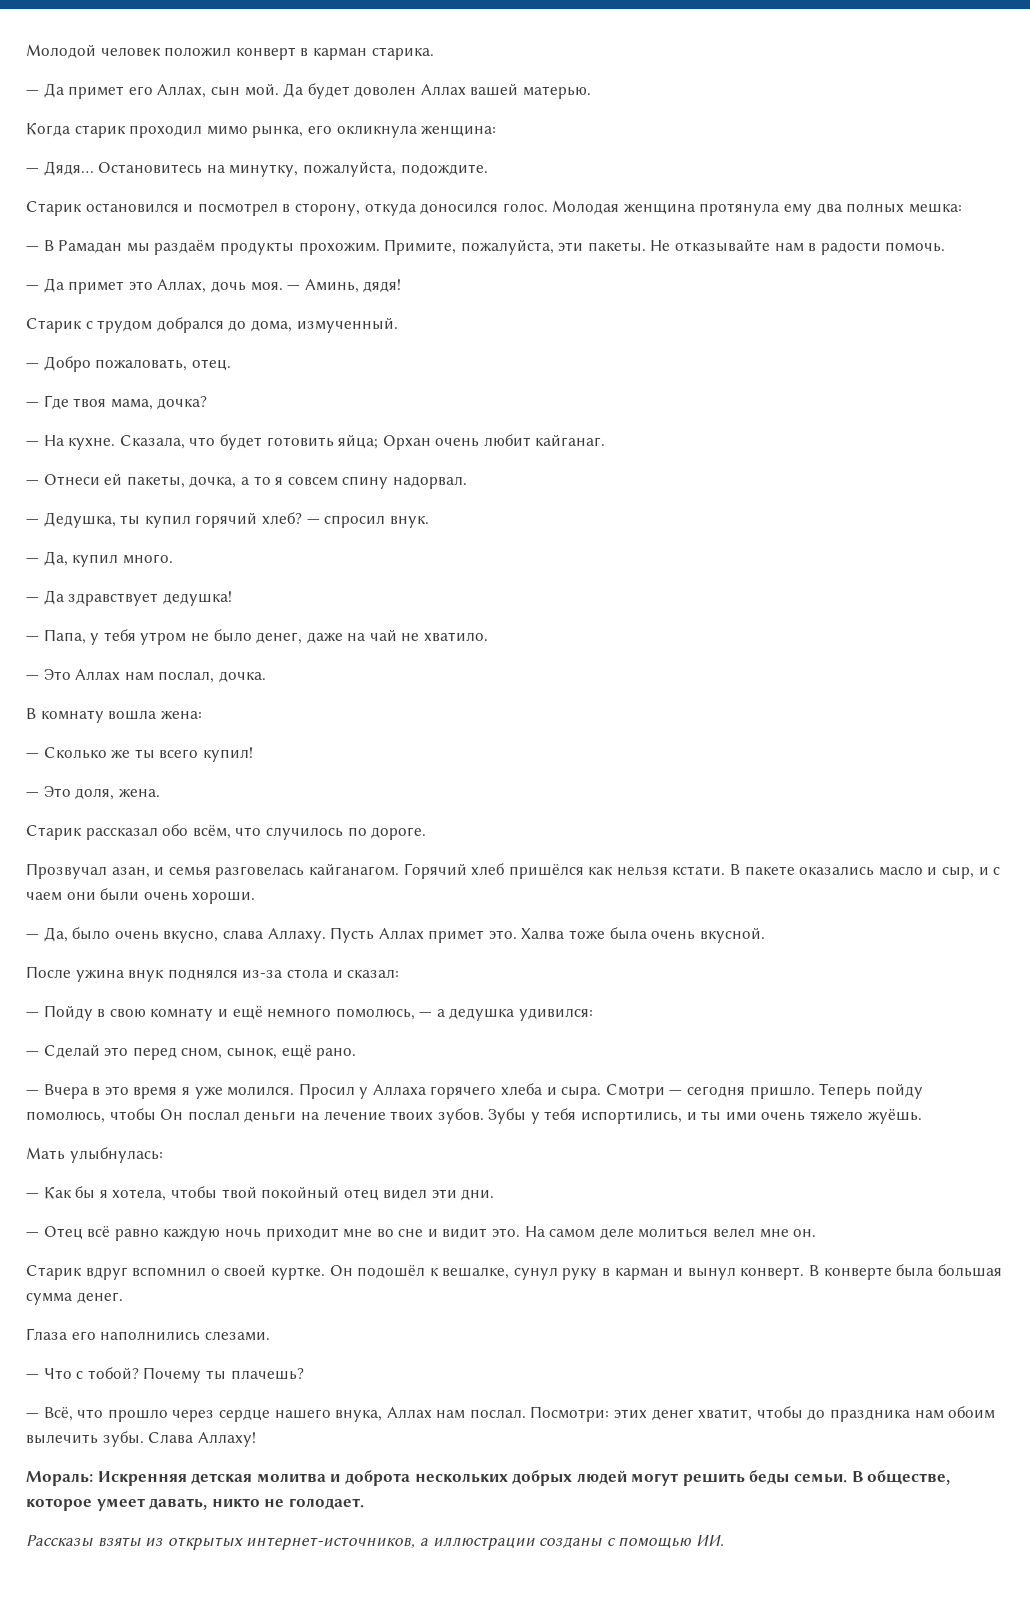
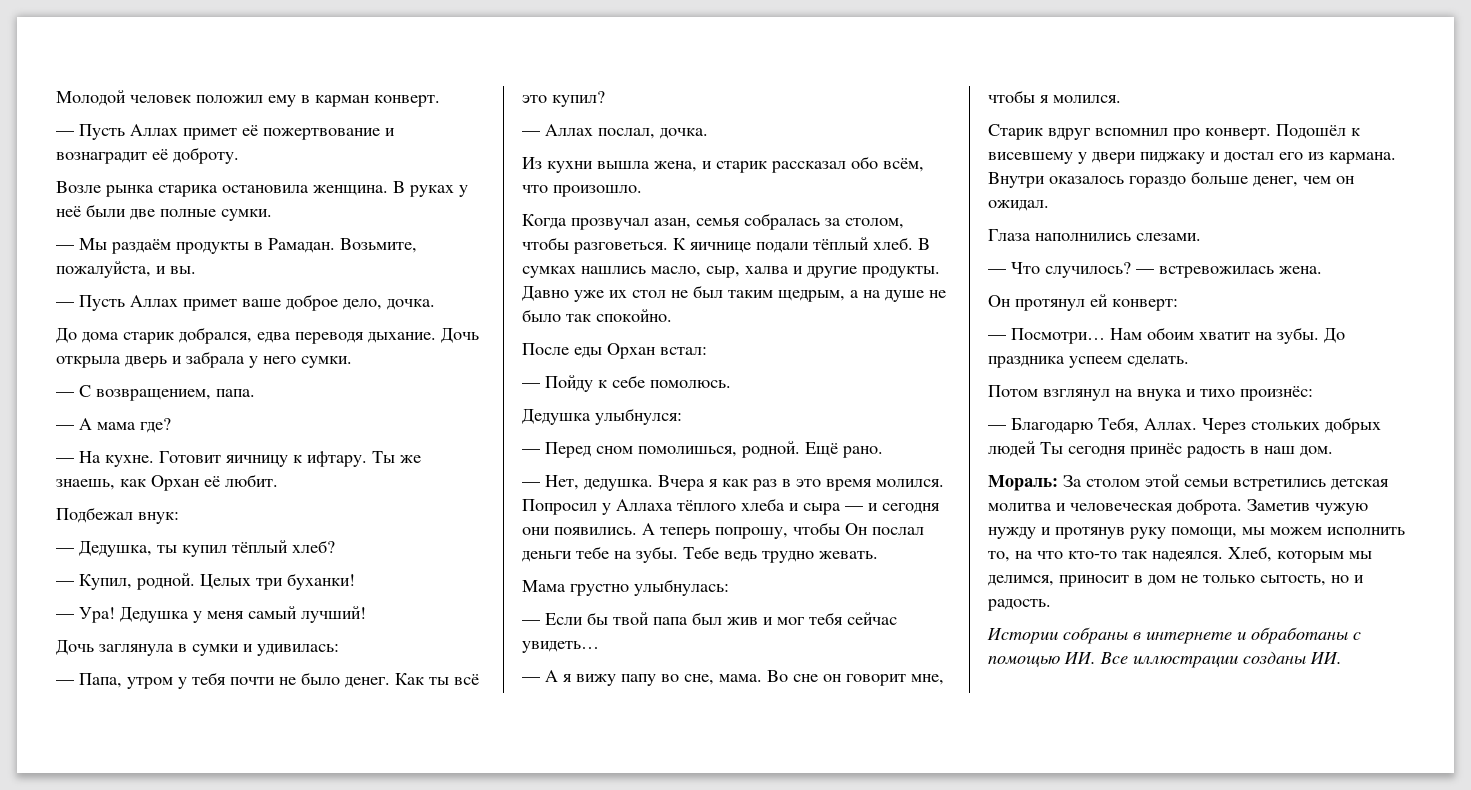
[235,47,434,60] [26,83,592,99] [26,123,497,138] [26,161,488,177] [26,200,962,216] [26,239,946,255] [26,278,402,294] [26,317,398,333] [26,356,231,372] [26,395,208,410] [26,434,606,450] [26,473,467,489] конверт в карман старика. // — Да примет его Аллах, сын мой. Да будет доволен Аллах вашей матерью. // Когда старик проходил мимо рынка, его окликнула женщина: // — Дядя… Остановитесь на минутку, пожалуйста, подождите. // Старик остановился и посмотрел в сторону, откуда доносился голос. Молодая женщина протянула ему два полных мешка: // — В Рамадан мы раздаём продукты прохожим. Примите, пожалуйста, эти пакеты. Не отказывайте нам в радости помочь. // — Да примет это Аллах, дочь моя. — Аминь, дядя! // Старик с трудом добрался до дома, измученный. // — Добро пожаловать, отец. // — Где твоя мама, дочка? // — На кухне. Сказала, что будет готовить яйца; Орхан очень любит кайганаг. // — Отнеси ей пакеты, дочка, а то я совсем спину надорвал. -> [268,95,440,107] [56,124,395,140] [56,147,239,164] [56,181,468,197] [56,204,272,221] [56,238,417,254] [56,261,196,278] [56,294,435,311] [56,327,479,344] [56,351,352,368] [56,385,255,401] [56,418,171,433] [56,451,421,467] [56,474,278,491] [56,507,179,524] ему в карман конверт. // — Пусть Аллах примет её пожертвование и вознаградит её доброту. // Возле рынка старика остановила женщина. В руках у неё были две полные сумки. // — Мы раздаём продукты в Рамадан. Возьмите, пожалуйста, и вы. // — Пусть Аллах примет ваше доброе дело, дочка. // До дома старик добрался, едва переводя дыхание. Дочь открыла дверь и забрала у него сумки. // — С возвращением, папа. // — А мама где? // — На кухне. Готовит яичницу к ифтару. Ты же знаешь, как Орхан её любит. // Подбежал внук:
[195,512,258,528] горячий -> [232,540,288,553] тёплый
[306,515,429,528] [26,551,173,567] [26,590,232,606] — спросил внук. // — Да, купил много. // — Да здравствует дедушка! -> [56,573,355,590] [56,606,366,623] [56,640,339,656] // — Купил, родной. Целых три буханки! // — Ура! Дедушка у меня самый лучший! // Дочь заглянула в сумки и удивилась:
[90,629,489,645] [26,669,266,683] [26,708,202,723] [26,747,253,762] [26,786,160,800] [26,824,427,840] [26,863,1001,879] [26,888,256,904] [26,927,765,943] [26,966,400,982] [26,1005,594,1021] [26,1044,357,1060] [26,1083,355,1099] у тебя утром не было денег, даже на чай не хватило. // — Это Аллах нам послал, дочка. // В комнату вошла жена: // — Сколько же ты всего купил! // — Это доля, жена. // Старик рассказал обо всём, что случилось по дороге. // Прозвучал азан, и семья разговелась кайганагом. Горячий хлеб пришёлся как нельзя кстати. В пакете оказались масло и сыр, и с чаем они были очень хороши. // — Да, было очень вкусно, слава Аллаху. Пусть Аллах примет это. Халва тоже была очень вкусной. // После ужина внук поднялся из-за стола и сказал: // — Пойду в свою комнату и ещё немного помолюсь, — а дедушка удивился: // — Сделай это перед сном, сынок, ещё рано. // — Вчера в это время я уже молился. Просил -> [127,672,479,689] [522,91,605,107] [522,124,708,139] [522,156,924,173] [522,185,642,197] [522,213,904,230] [522,237,930,254] [522,266,940,278] [522,285,946,302] [522,309,672,322] [522,343,707,359] [522,375,731,392] [522,408,682,425] [522,441,883,458] [522,475,944,491] [522,499,597,515] утром у тебя почти не было денег. Как ты всё это купил? // — Аллах послал, дочка. // Из кухни вышла жена, и старик рассказал обо всём, что произошло. // Когда прозвучал азан, семья собралась за столом, чтобы разговеться. К яичнице подали тёплый хлеб. В сумках нашлись масло, сыр, халва и другие продукты. Давно уже их стол не был таким щедрым, а на душе не было так спокойно. // После еды Орхан встал: // — Пойду к себе помолюсь. // Дедушка улыбнулся: // — Перед сном помолишься, родной. Ещё рано. // — Нет, дедушка. Вчера я как раз в это время молился. Попросил
[430,1086,497,1099] горячего -> [677,500,736,511] тёплого
[561,1083,923,1099] [26,1108,922,1124] [26,1147,163,1163] [26,1186,495,1201] [26,1226,817,1241] [26,1264,1002,1280] [26,1292,123,1305] сыра. Смотри — сегодня пришло. Теперь пойду помолюсь, чтобы Он послал деньги на лечение твоих зубов. Зубы у тебя испортились, и ты ими очень тяжело жуёшь. // Мать улыбнулась: // — Как бы я хотела, чтобы твой покойный отец видел эти дни. // — Отец всё равно каждую ночь приходит мне во сне и видит это. На самом деле молиться велел мне он. // Старик вдруг вспомнил о своей куртке. Он подошёл к вешалке, сунул руку в карман и вынул конверт. В конверте была большая сумма денег. -> [803,503,940,515] [522,522,924,539] [522,546,878,563] [522,579,729,596] [522,612,897,625] [522,641,599,653] [522,670,944,686] [988,90,1121,103] [988,124,1360,140] [988,152,1396,164] [988,171,1355,188] [988,200,1049,211] сыра — и сегодня они появились. А теперь попрошу, чтобы Он послал деньги тебе на зубы. Тебе ведь трудно жевать. // Мама грустно улыбнулась: // — Если бы твой папа был жив и мог тебя сейчас увидеть… // — А я вижу папу во сне, мама. Во сне он говорит мне, чтобы я молился. // Старик вдруг вспомнил про конверт. Подошёл к висевшему у двери пиджаку и достал его из кармана. Внутри оказалось гораздо больше денег, чем он ожидал.
[71,1331,96,1340] его -> (1031, 235) none
[76,1367,304,1383] [26,1406,996,1422] [26,1431,256,1447] [26,1470,951,1486] [26,1498,364,1511] [26,1535,693,1550] с тобой? Почему ты плачешь? // — Всё, что прошло через сердце нашего внука, Аллах нам послал. Посмотри: этих денег хватит, чтобы до праздника нам обоим вылечить зубы. Слава Аллаху! // Мораль: Искренняя детская молитва и доброта нескольких добрых людей могут решить беды семьи. В обществе, которое умеет давать, никто не голодает. // Рассказы взяты из открытых интернет-источников, а иллюстрации созданы с помощью -> [1045,262,1322,278] [988,294,1178,311] [988,327,1345,344] [988,356,1189,368] [988,385,1313,401] [988,417,1381,434] [988,441,1333,458] [988,474,1389,491] [988,498,1368,515] [988,527,1405,539] [988,546,1372,563] [988,575,1364,587] [987,599,1051,611] [987,627,1361,644] [988,651,1306,668] случилось? — встревожилась жена. // Он протянул ей конверт: // — Посмотри… Нам обоим хватит на зубы. До праздника успеем сделать. // Потом взглянул на внука и тихо произнёс: // — Благодарю Тебя, Аллах. Через стольких добрых людей Ты сегодня принёс радость в наш дом. // Мораль: За столом этой семьи встретились детская молитва и человеческая доброта. Заметив чужую нужду и протянув руку помощи, мы можем исполнить то, на что кто-то так надеялся. Хлеб, которым мы делимся, приносит в дом не только сытость, но и радость. // Истории собраны в интернете и обработаны с помощью ИИ. Все иллюстрации созданы

